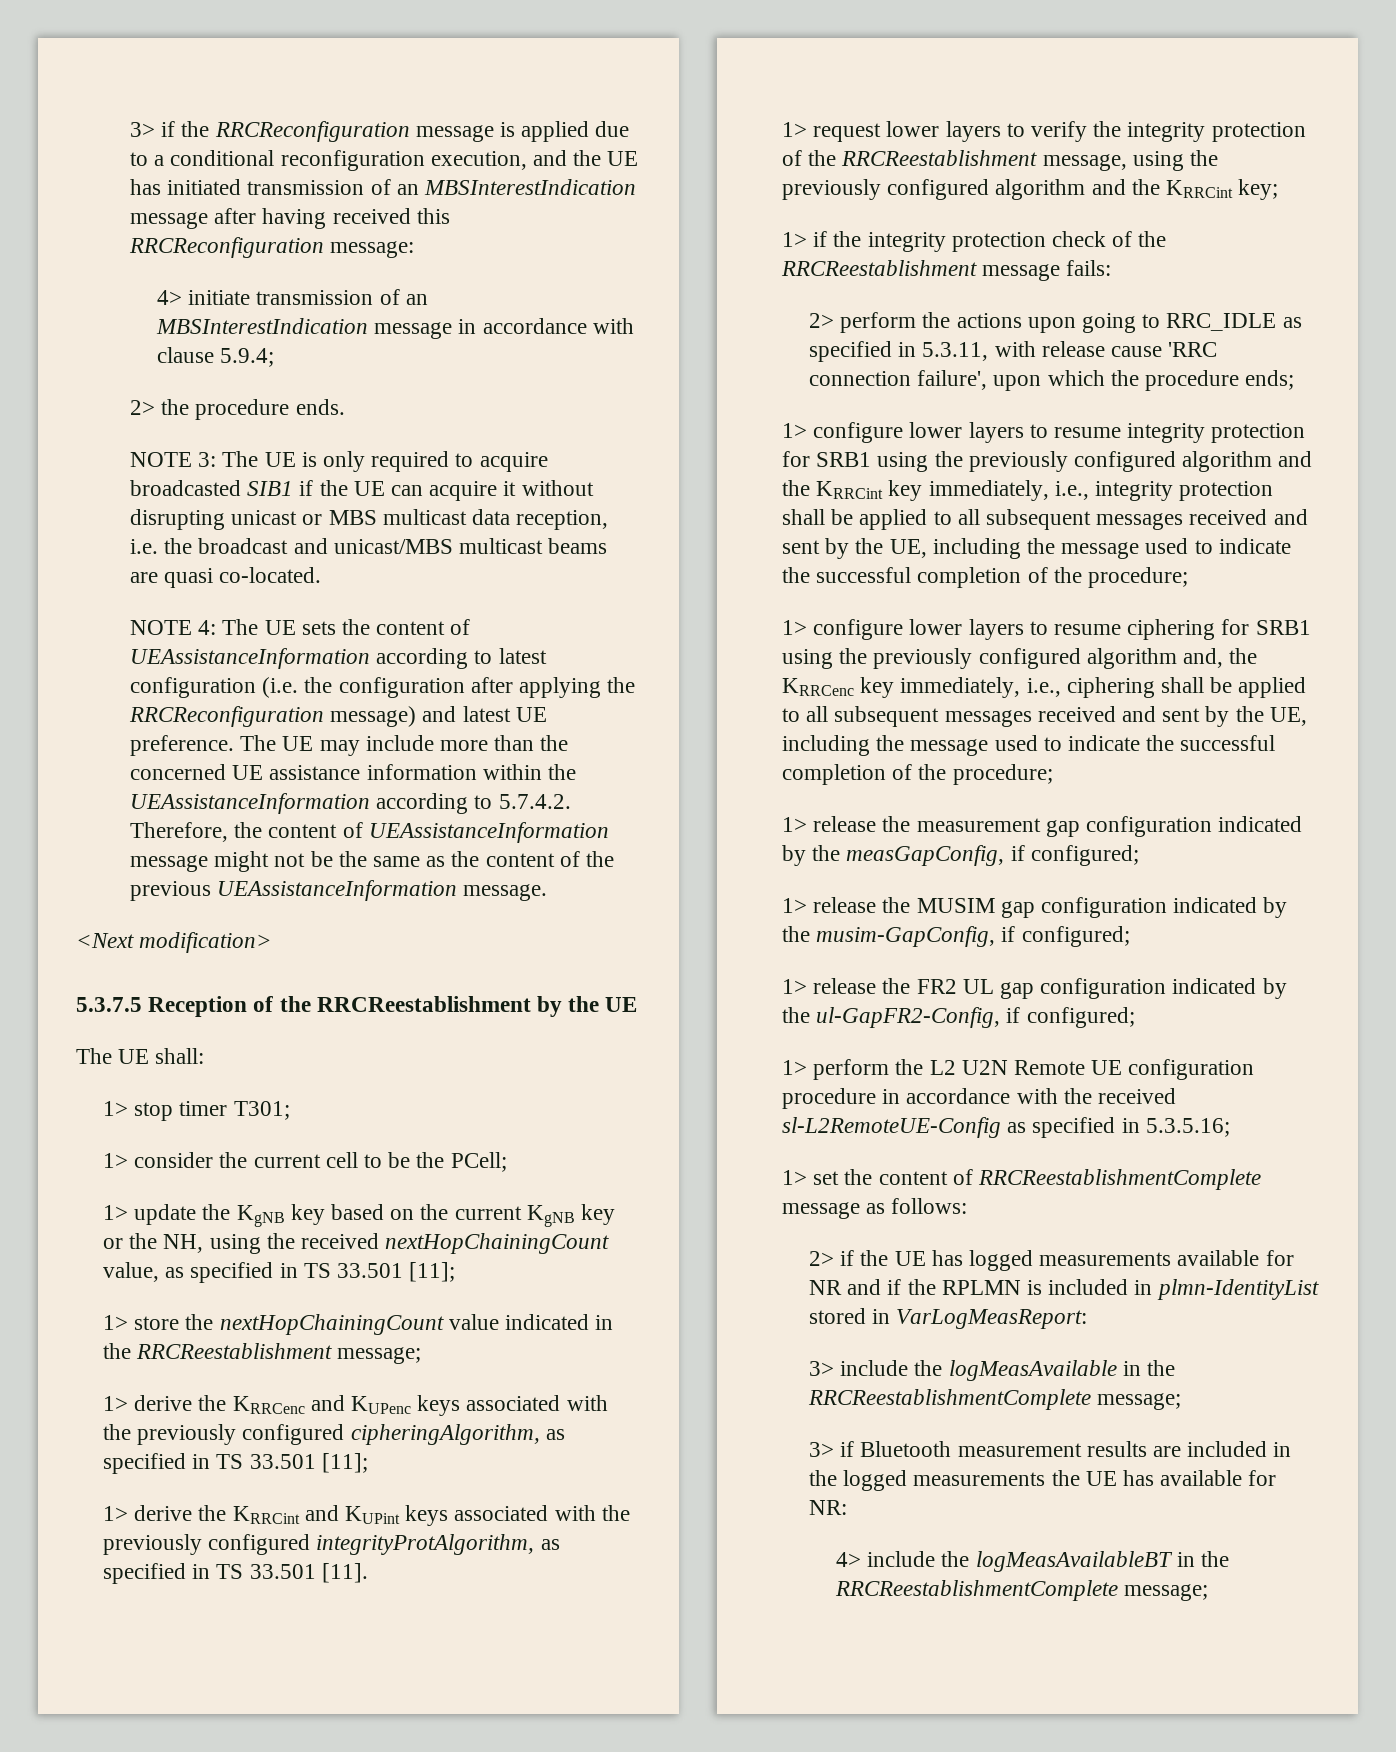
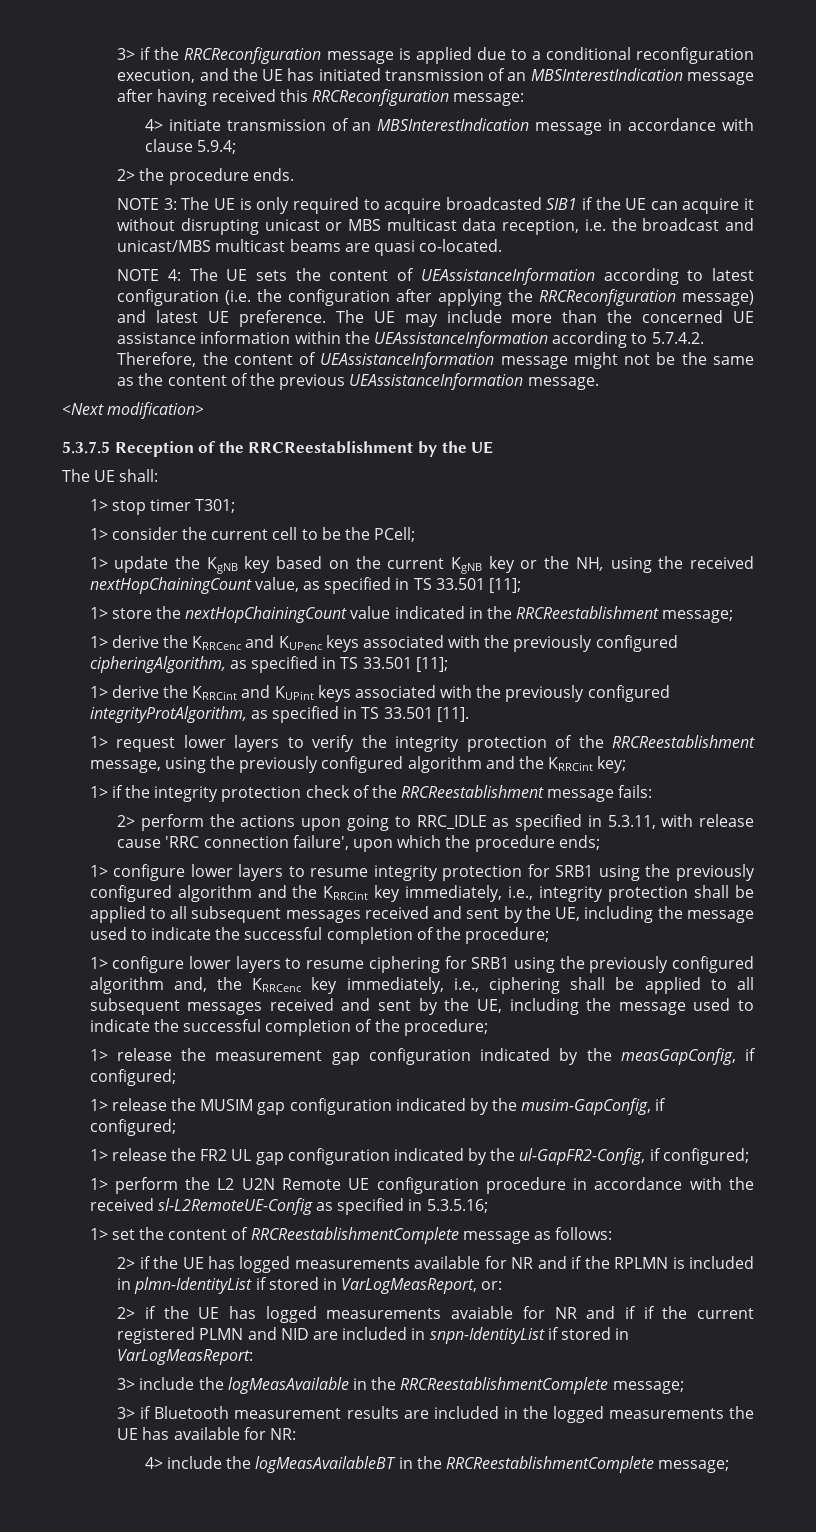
(1319, 1289) none -> [255,1277,503,1294] [117,1306,754,1323] [117,1327,559,1344] if stored in VarLogMeasReport, or: // 2> if the UE has logged measurements avaiable for NR and if if the current registered PLMN and NID are included in snpn-IdentityList if

